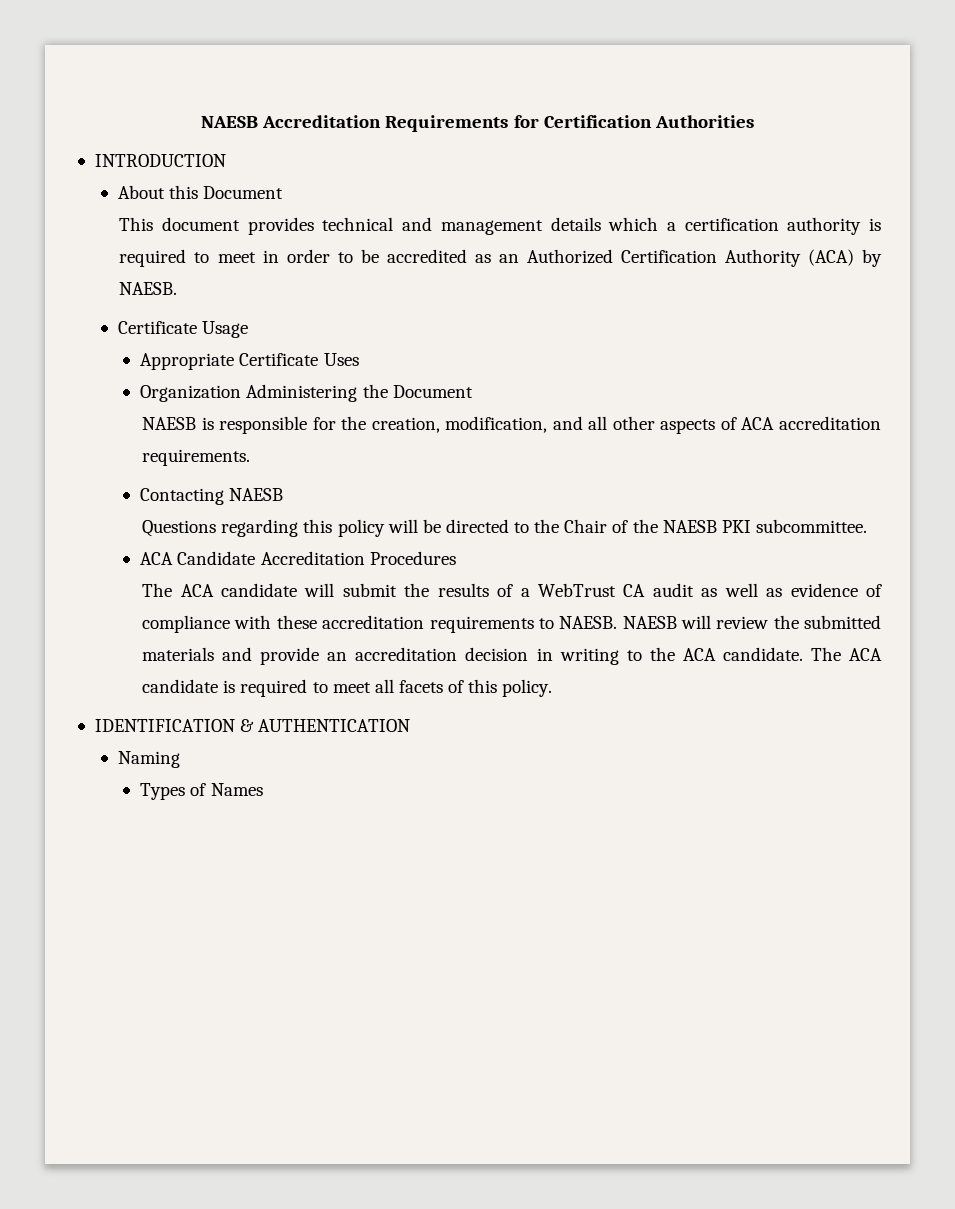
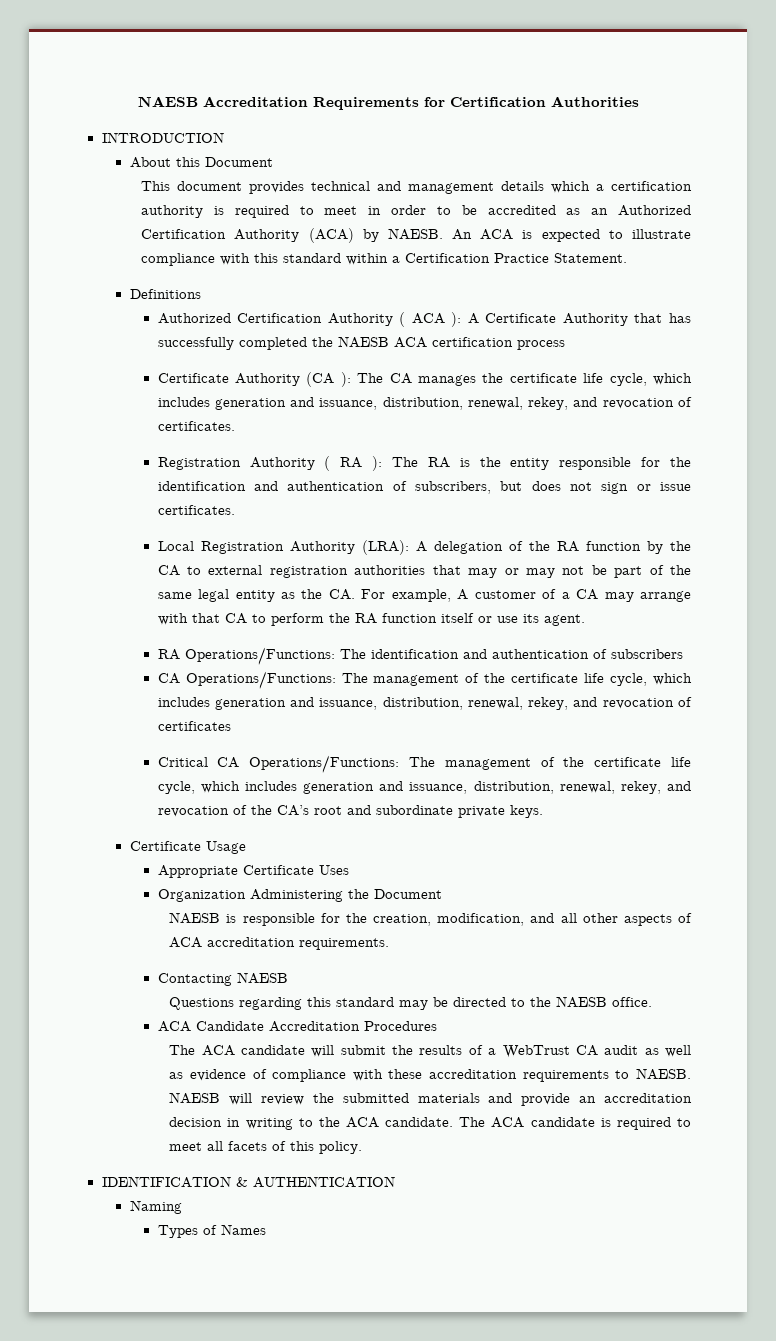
(178, 288) none -> [452,229,692,242] [141,253,628,266] [129,289,201,299] [157,312,691,327] [157,336,565,350] [157,372,692,387] [157,397,692,410] [157,421,235,431] [157,456,691,471] [157,481,691,494] [157,505,235,515] [157,540,691,555] [157,565,691,578] [157,589,691,602] [157,613,585,626] [157,647,683,665] [157,671,692,689] [157,697,692,710] [157,721,231,731] [157,755,691,773] [157,781,691,794] [157,805,543,818] An ACA is expected to illustrate compliance with this standard within a Certification Practice Statement. // Definitions // Authorized Certification Authority ( ACA ): A Certificate Authority that has successfully completed the NAESB ACA certification process // Certificate Authority (CA ): The CA manages the certificate life cycle, which includes generation and issuance, distribution, renewal, rekey, and revocation of certificates. // Registration Authority ( RA ): The RA is the entity responsible for the identification and authentication of subscribers, but does not sign or issue certificates. // Local Registration Authority (LRA): A delegation of the RA function by the CA to external registration authorities that may or may not be part of the same legal entity as the CA. For example, A customer of a CA may arrange with that CA to perform the RA function itself or use its agent. // RA Operations/Functions: The identification and authentication of subscribers // CA Operations/Functions: The management of the certificate life cycle, which includes generation and issuance, distribution, renewal, rekey, and revocation of certificates // Critical CA Operations/Functions: The management of the certificate life cycle, which includes generation and issuance, distribution, renewal, rekey, and revocation of the CA’s root and subordinate private keys.
[337,519,418,537] policy will -> [336,997,429,1010] standard may
[564,519,867,533] Chair of the NAESB PKI subcommittee. -> [556,996,653,1008] NAESB office.

